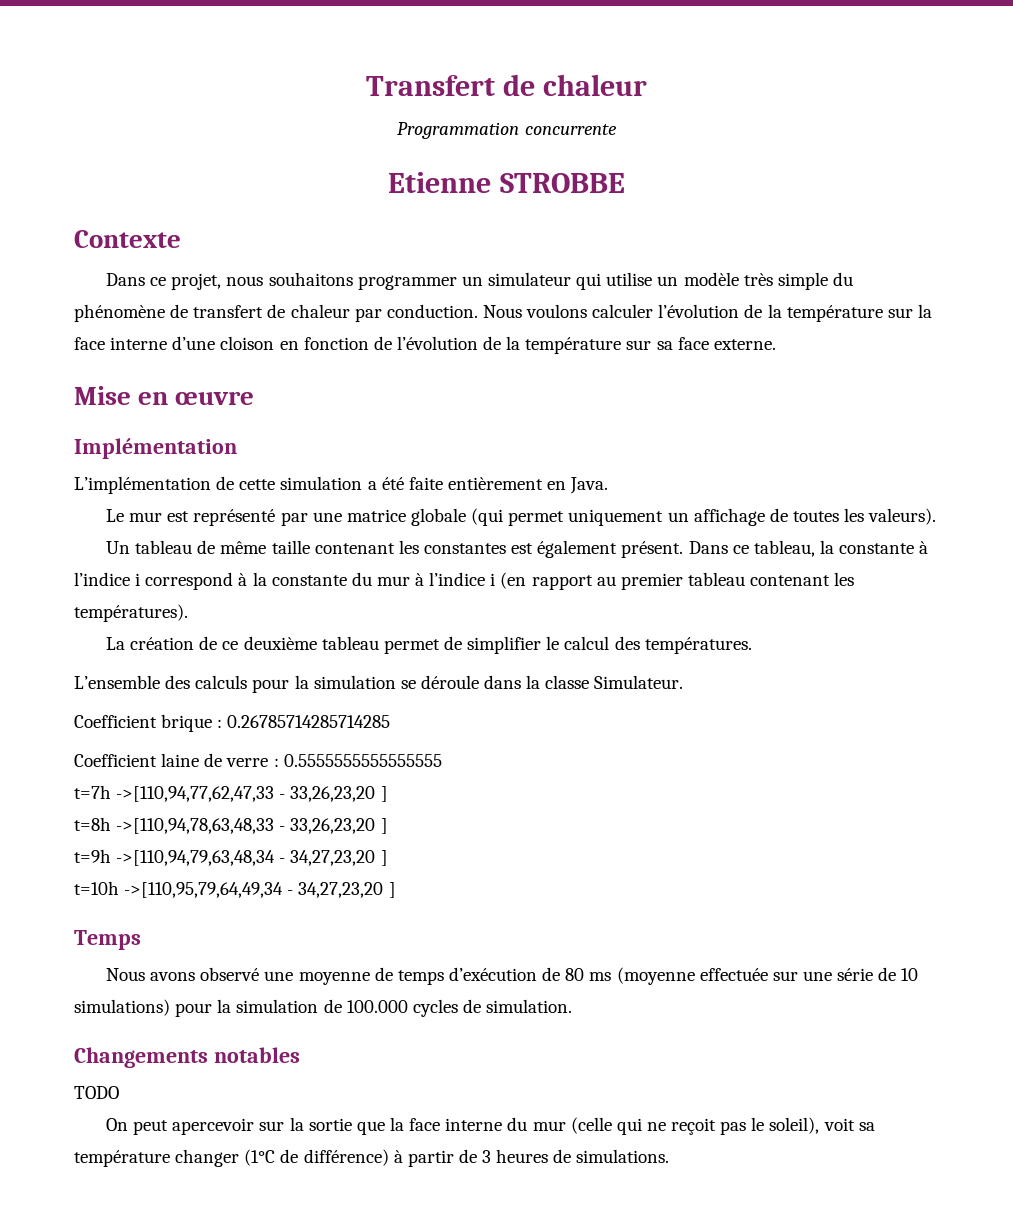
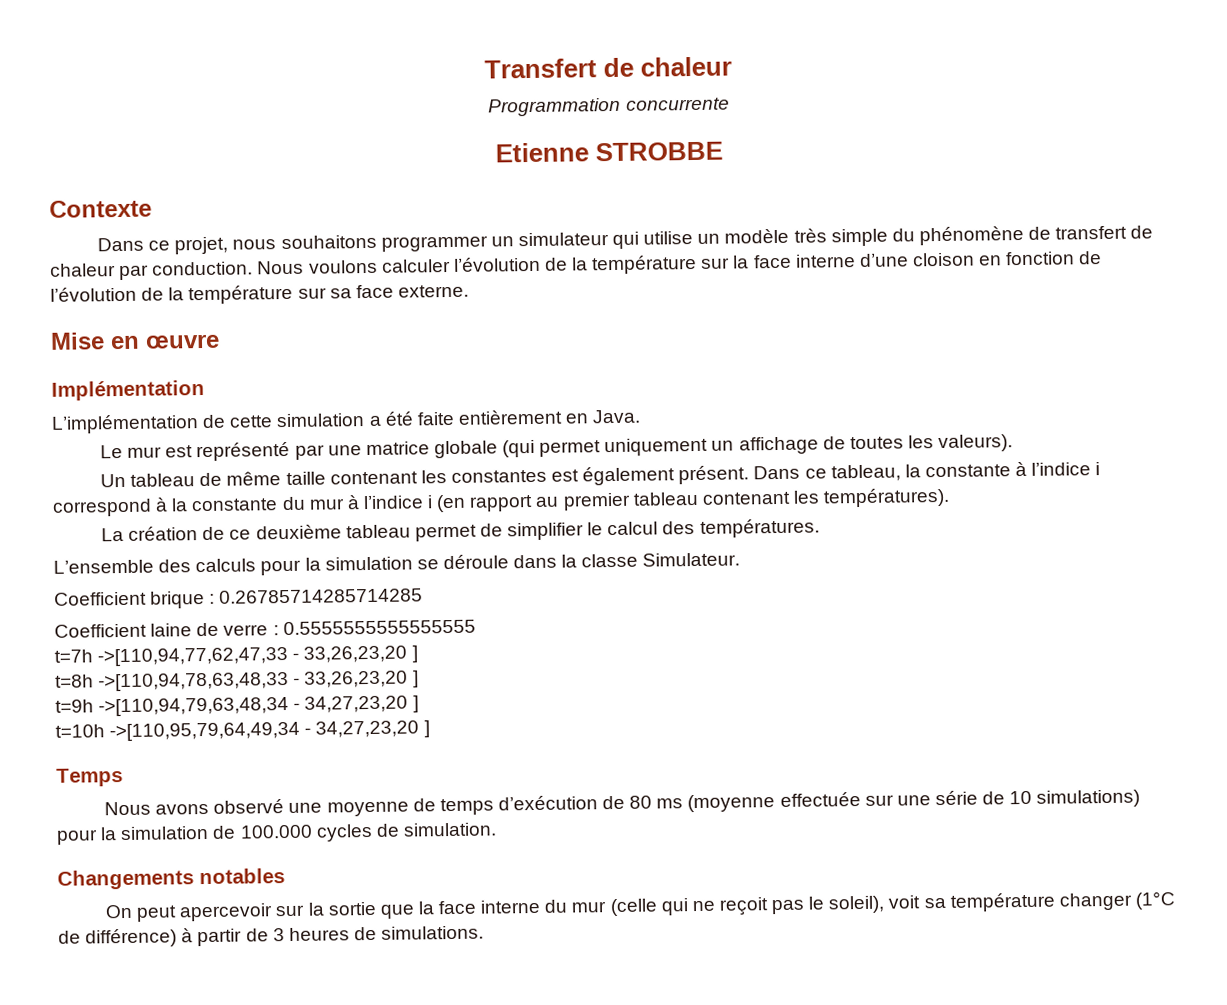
[74,1086,119,1099] // TODO -> (285, 876) none

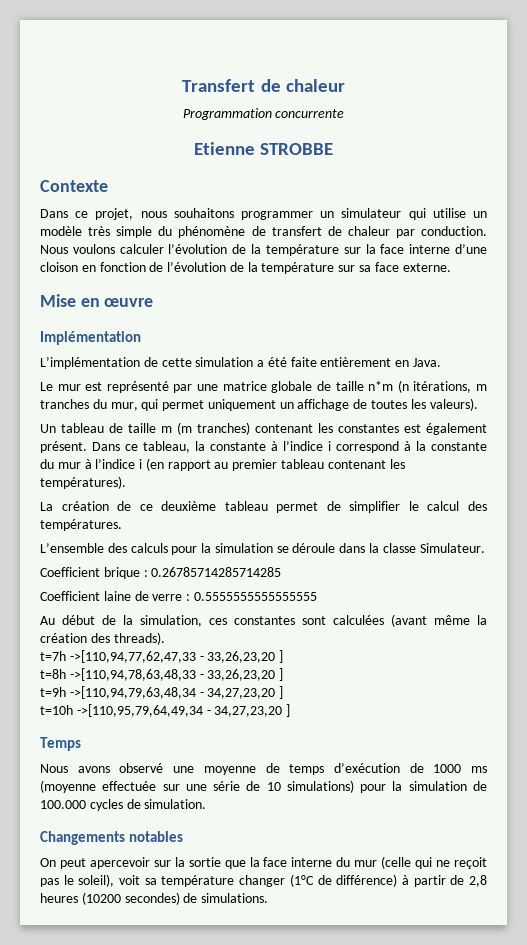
[502,439,536,458] (qui -> [316,380,488,393] [40,399,159,411] de taille n*m (n itérations, m tranches du mur, qui
[226,471,326,486] même taille -> [128,422,250,435] taille m (m tranches)
(476, 627) none -> [40,614,487,627] [40,632,165,645] // Au début de la simulation, ces constantes sont calculées (avant même la création des threads).
[629,795,653,809] 80 -> [433,764,462,773] 1000
[272,927,350,942] 3 heures -> [468,875,487,887] [40,892,180,905] 2,8 heures (10200 secondes)

